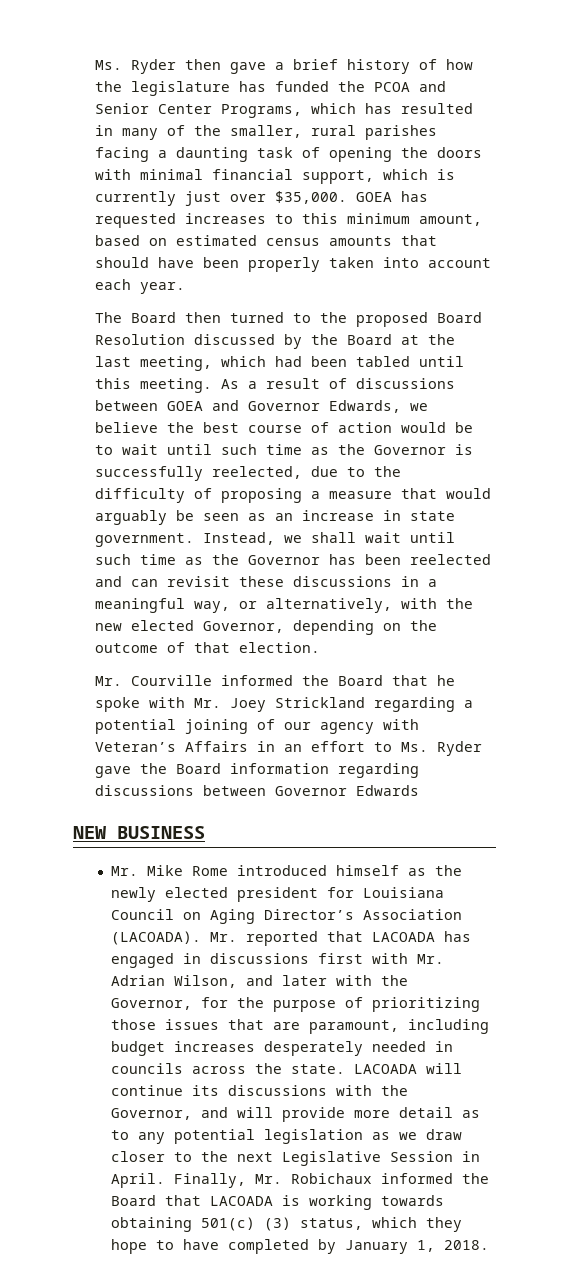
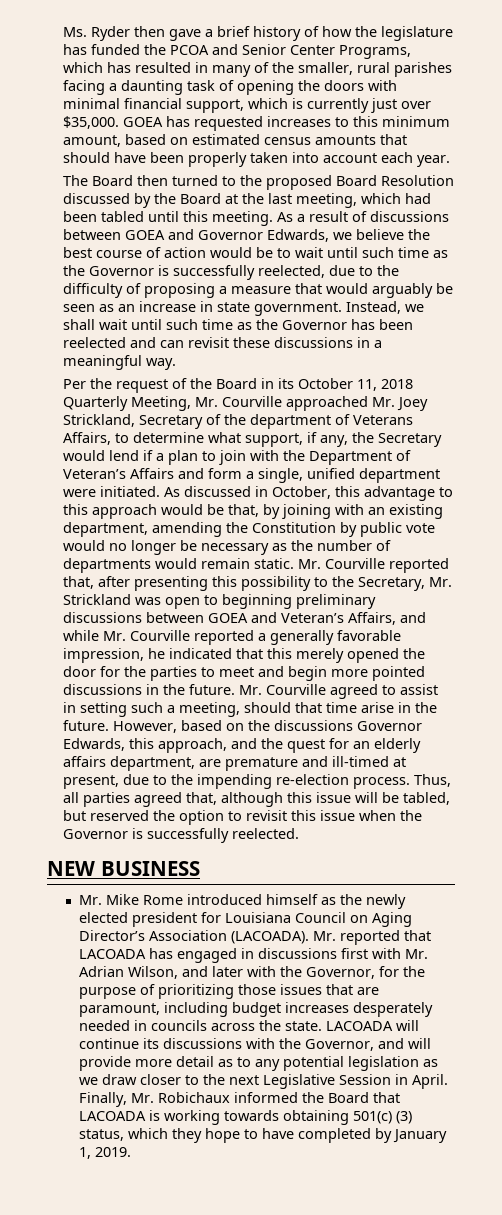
[193,598,473,613] [94,620,437,635] [94,642,320,653] [94,675,455,686] [94,697,473,712] [94,719,419,734] [94,741,482,756] [94,763,419,778] [94,785,419,796] way, or alternatively, with the new elected Governor, depending on the outcome of that election. // Mr. Courville informed the Board that he spoke with Mr. Joey Strickland regarding a potential joining of our agency with Veteran’s Affairs in an effort to Ms. Ryder gave the Board information regarding discussions between Governor Edwards -> [146,358,177,370] [63,378,414,393] [63,396,429,411] [63,414,414,429] [63,432,443,447] [63,450,412,465] [63,468,441,483] [63,486,454,501] [63,504,444,519] [63,522,436,537] [63,540,392,555] [63,558,450,573] [63,576,453,591] [63,594,377,609] [63,612,427,625] [63,630,402,645] [63,648,426,663] [63,666,426,681] [63,684,439,699] [63,702,438,717] [63,720,423,733] [63,738,422,753] [63,756,407,771] [63,774,452,789] [63,792,451,807] [63,810,423,825] [63,828,300,843] way. // Per the request of the Board in its October 11, 2018 Quarterly Meeting, Mr. Courville approached Mr. Joey Strickland, Secretary of the department of Veterans Affairs, to determine what support, if any, the Secretary would lend if a plan to join with the Department of Veteran’s Affairs and form a single, unified department were initiated. As discussed in October, this advantage to this approach would be that, by joining with an existing department, amending the Constitution by public vote would no longer be necessary as the number of departments would remain static. Mr. Courville reported that, after presenting this possibility to the Secretary, Mr. Strickland was open to beginning preliminary discussions between GOEA and Veteran’s Affairs, and while Mr. Courville reported a generally favorable impression, he indicated that this merely opened the door for the parties to meet and begin more pointed discussions in the future. Mr. Courville agreed to assist in setting such a meeting, should that time arise in the future. However, based on the discussions Governor Edwards, this approach, and the quest for an elderly affairs department, are premature and ill-timed at present, due to the impending re-election process. Thus, all parties agreed that, although this issue will be tabled, but reserved the option to revisit this issue when the Governor is successfully reelected.
[443,1240,489,1250] 2018. -> [95,1147,132,1157] 2019.

